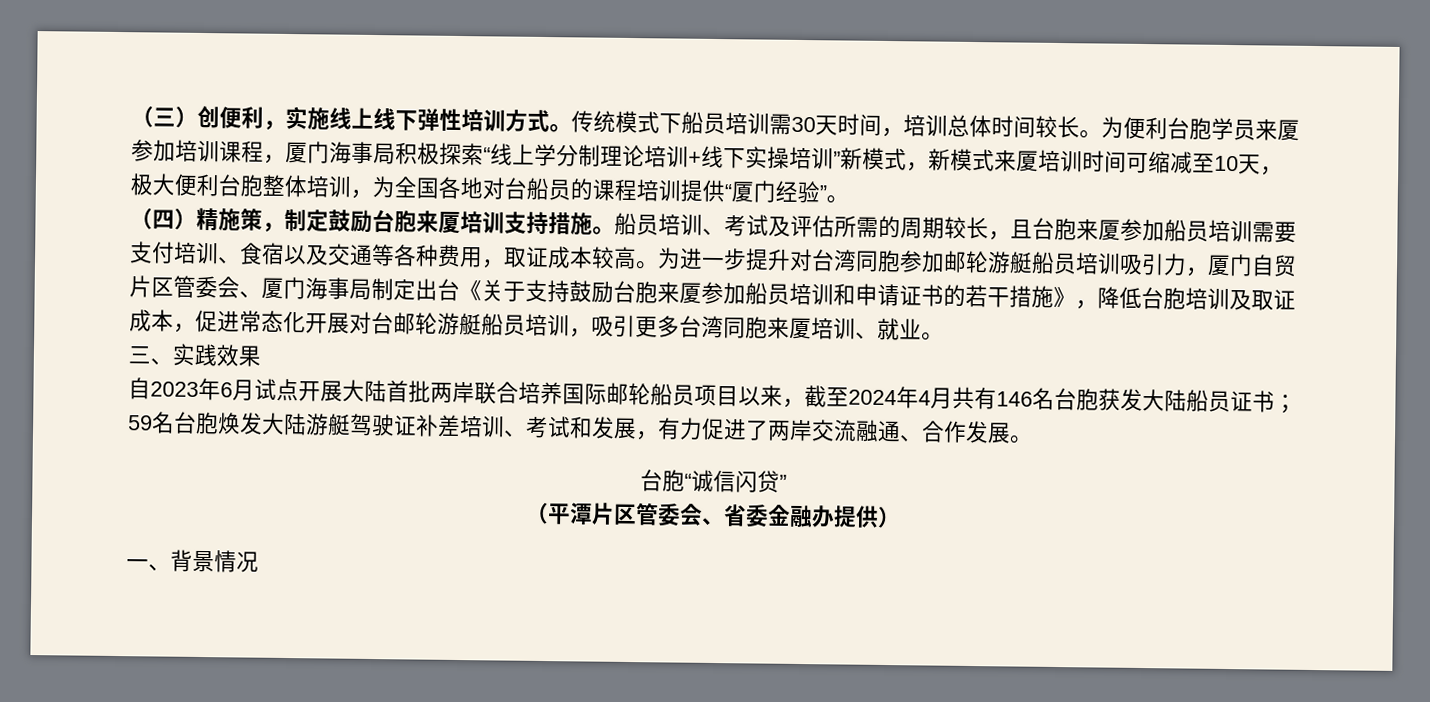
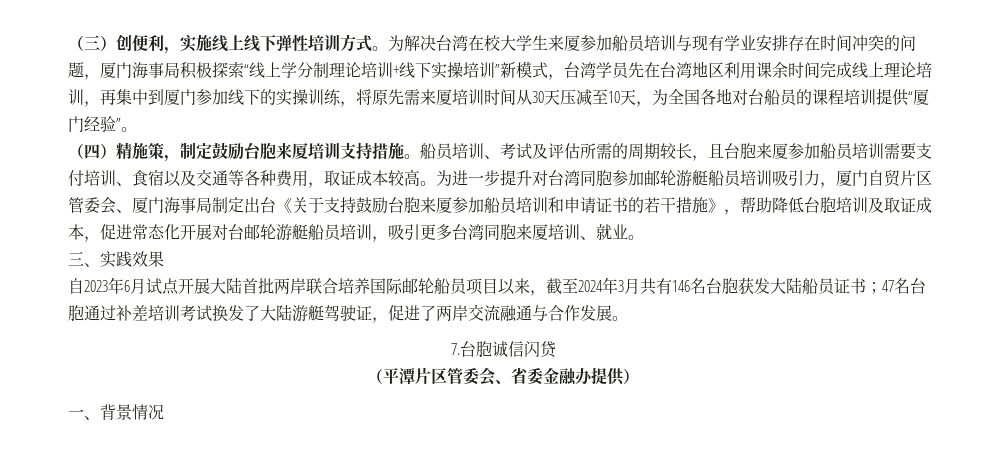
[571,110,1300,141] [131,139,264,163] 传统模式下船员培训需30天时间，培训总体时间较长。为便利台胞学员来厦参加培训课程 -> [388,35,916,52] [68,62,84,78] 为解决台湾在校大学生来厦参加船员培训与现有学业安排存在时间冲突的问题
[928,148,995,172] 新模式 -> [564,61,932,79] [68,89,420,107] 台湾学员先在台湾地区利用课余时间完成线上理论培训，再集中到厦门参加线下的实操训练，将原先需
[1126,151,1171,174] 可缩 -> [516,89,576,105] 从30天压
[130,173,373,199] 极大便利台胞整体培训， -> (652, 104) none
(1098, 305) none -> [740,197,772,213] 帮助
[918,390,931,406] 4 -> [618,280,624,292] 3
[128,411,703,441] 59名台胞焕发大陆游艇驾驶证补差培训、考试和发展，有力 -> [882,278,926,294] [68,304,388,323] 47名台胞通过补差培训考试换发了大陆游艇驾驶证，
[899,434,923,442] 、 -> [532,305,548,321] 与
[640,469,692,492] 台胞“ -> [450,341,492,357] 7.台胞
[779,474,787,490] ” -> (557, 349) none

